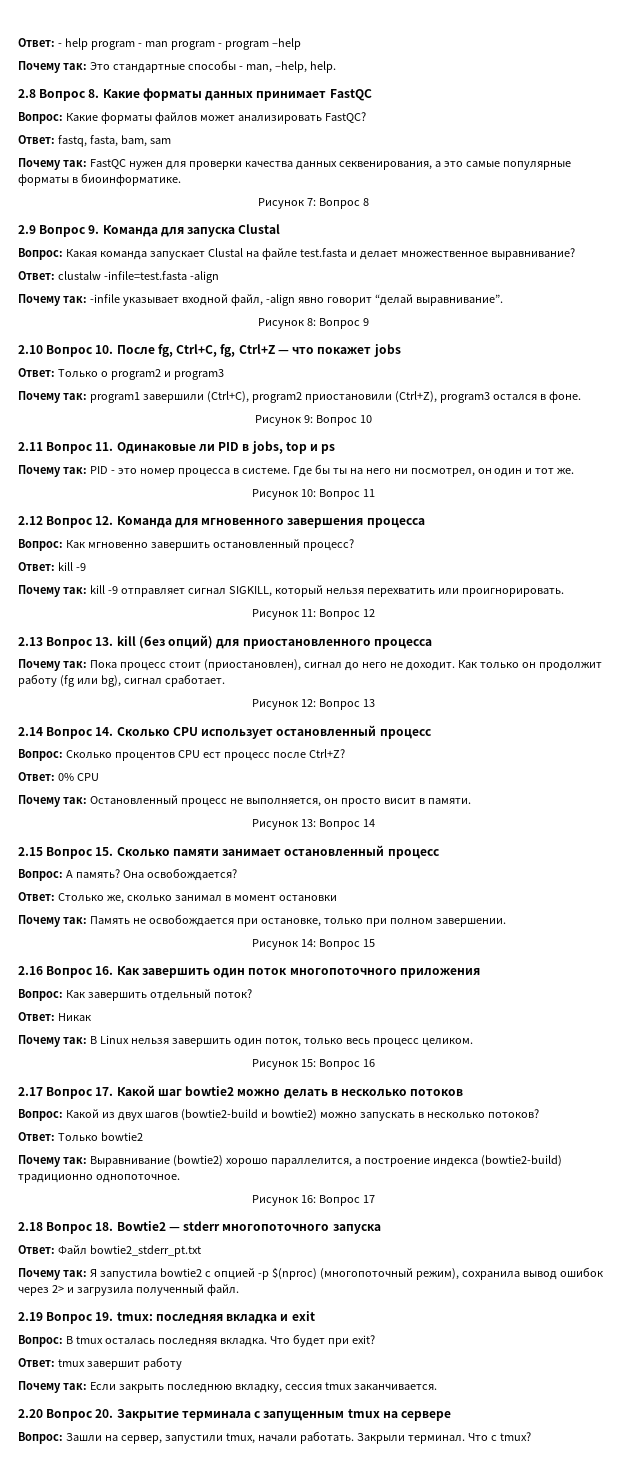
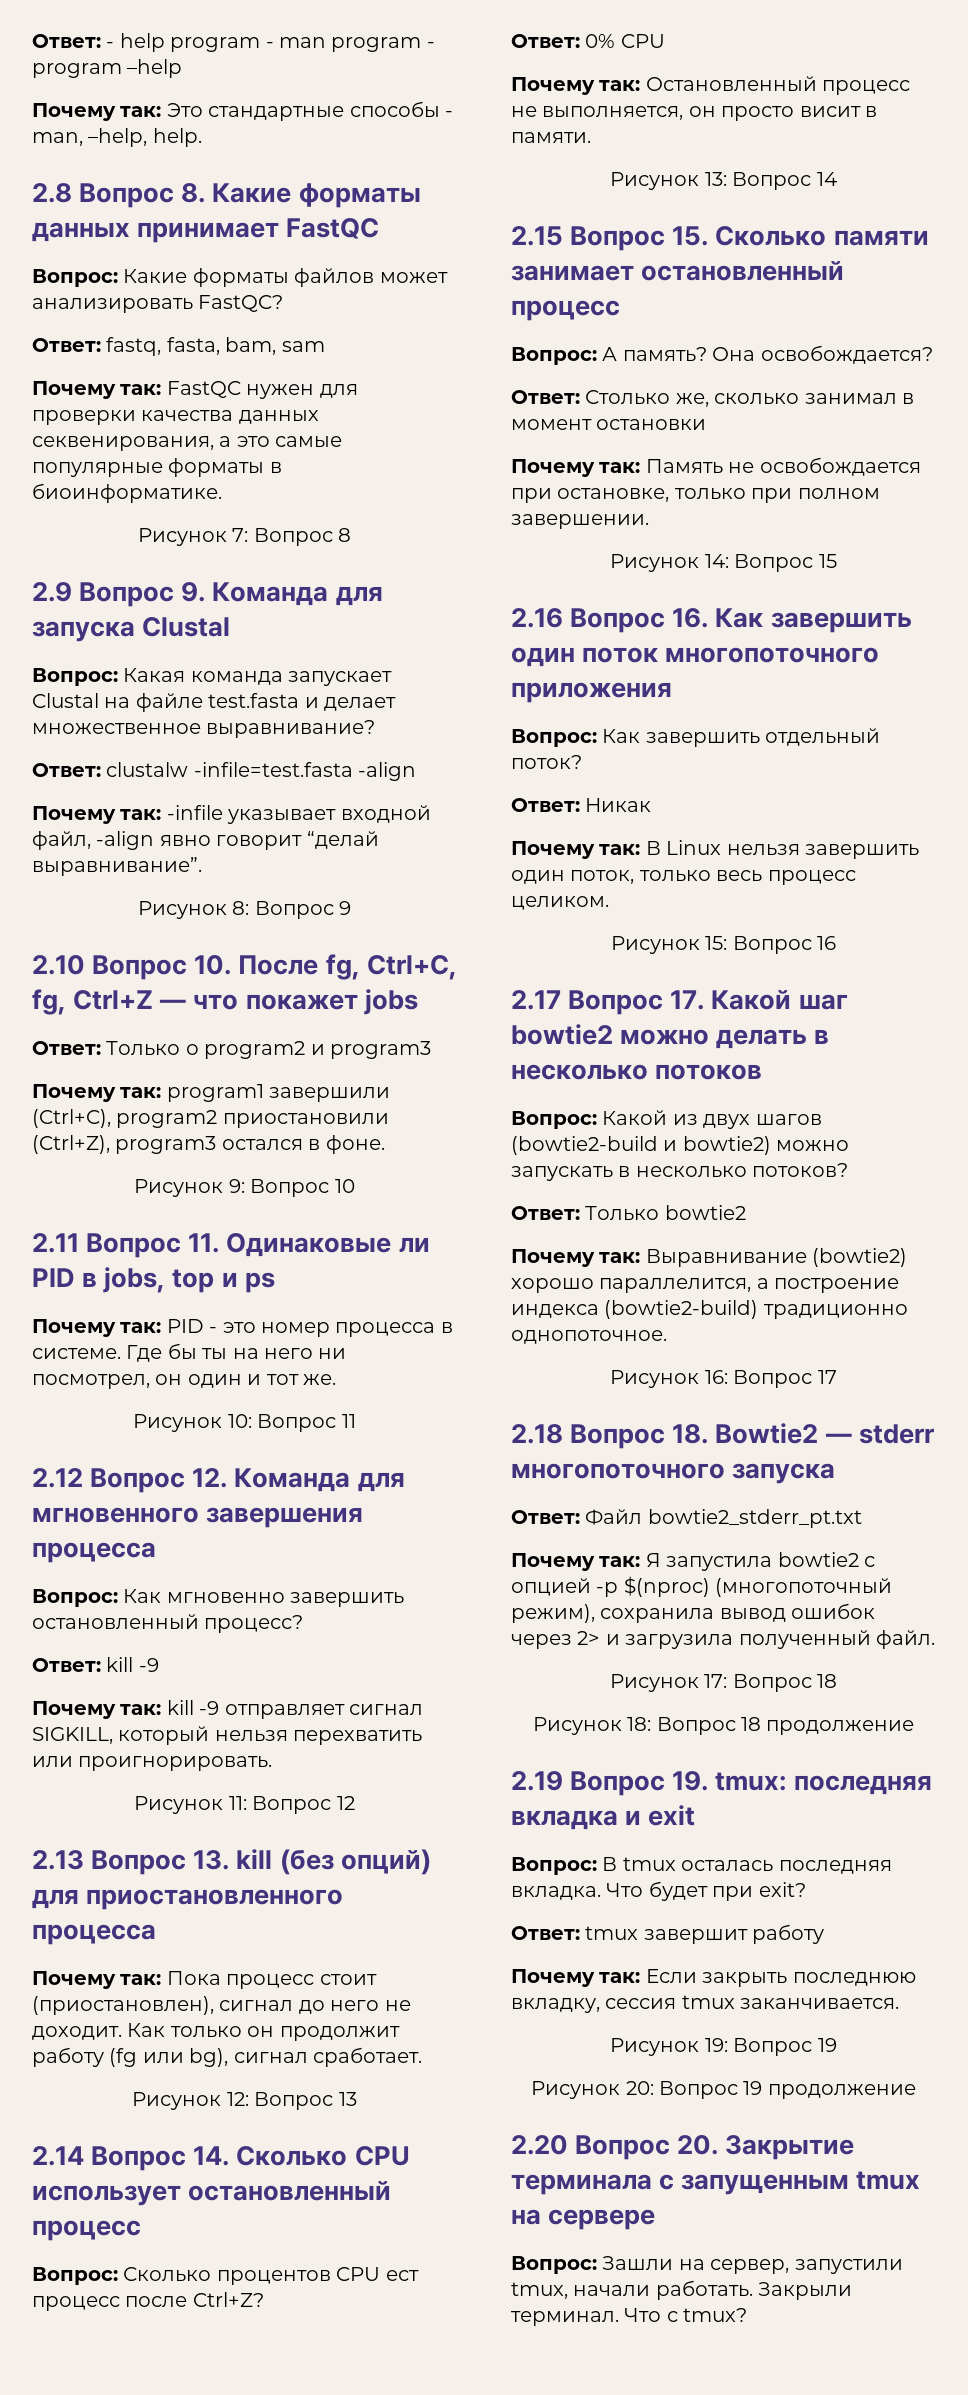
(239, 1290) none -> [609,1674,838,1692] [532,1717,915,1735] // Рисунок 17: Вопрос 18 // Рисунок 18: Вопрос 18 продолжение
(437, 1387) none -> [610,2038,837,2056] [531,2081,916,2099] // Рисунок 19: Вопрос 19 // Рисунок 20: Вопрос 19 продолжение

